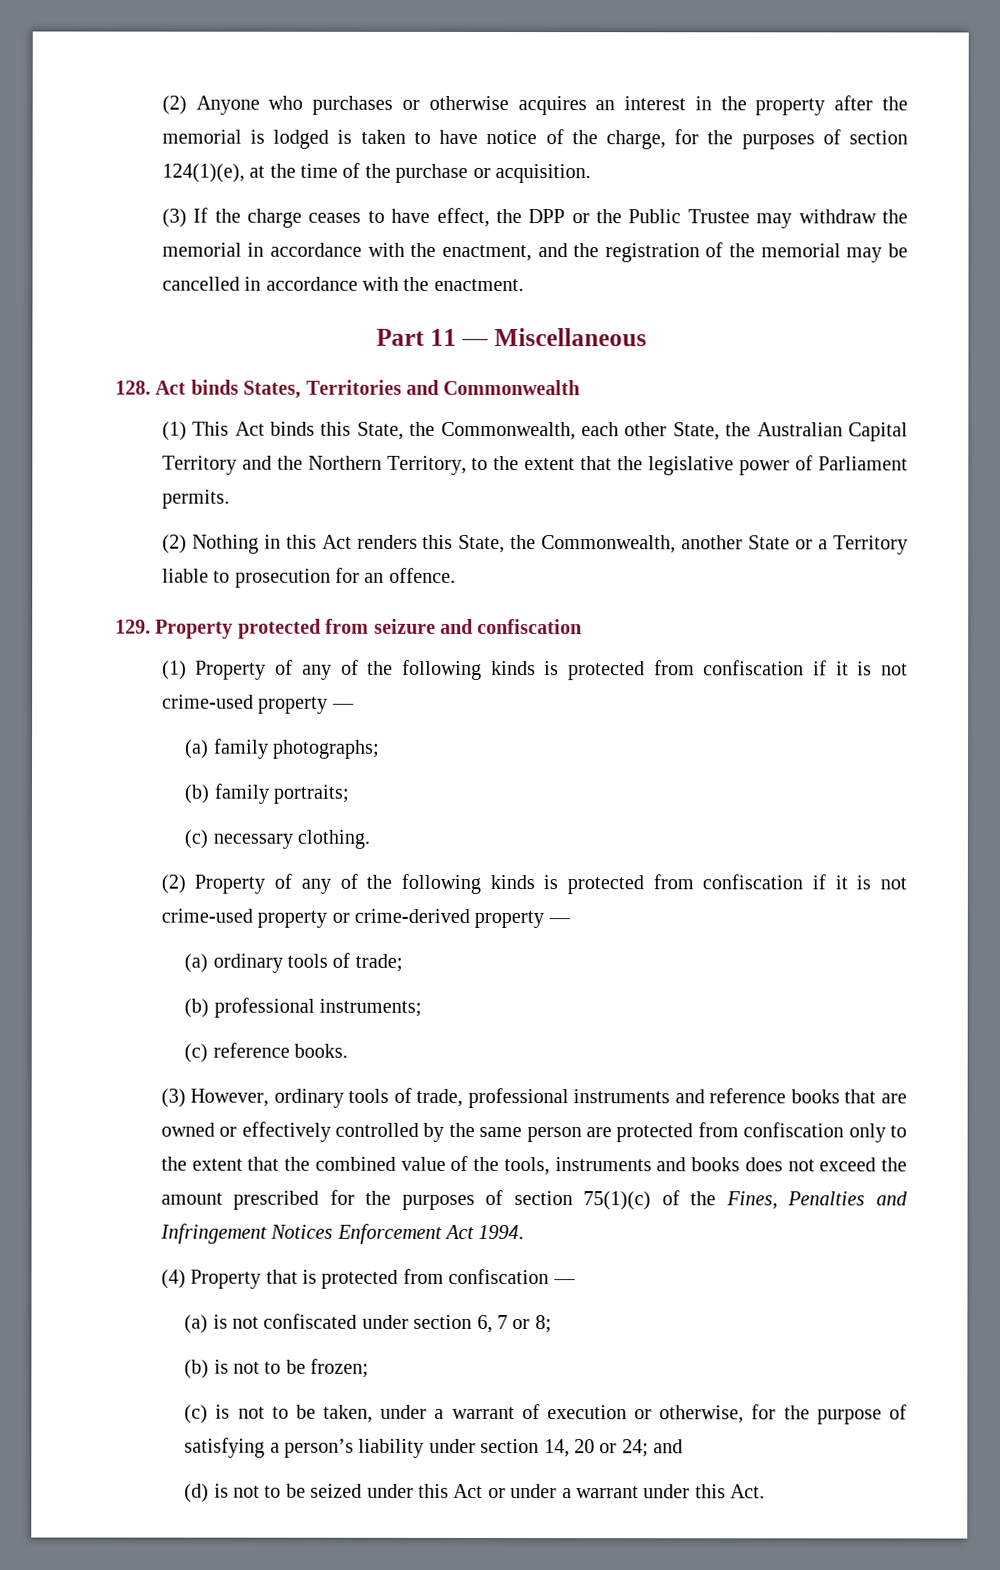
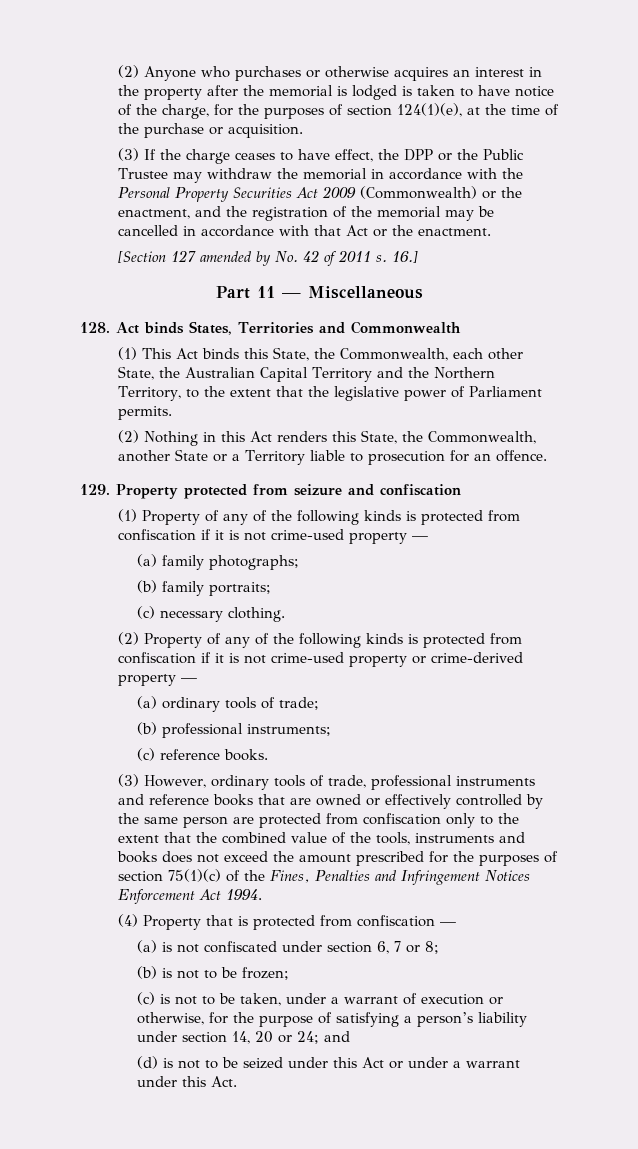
(437, 249) none -> [117,186,522,202] Personal Property Securities Act 2009 (Commonwealth) or the
(399, 283) none -> [313,225,387,237] that Act or
(524, 285) none -> [117,250,418,266] // [Section 127 amended by No. 42 of 2011 s. 16.]

